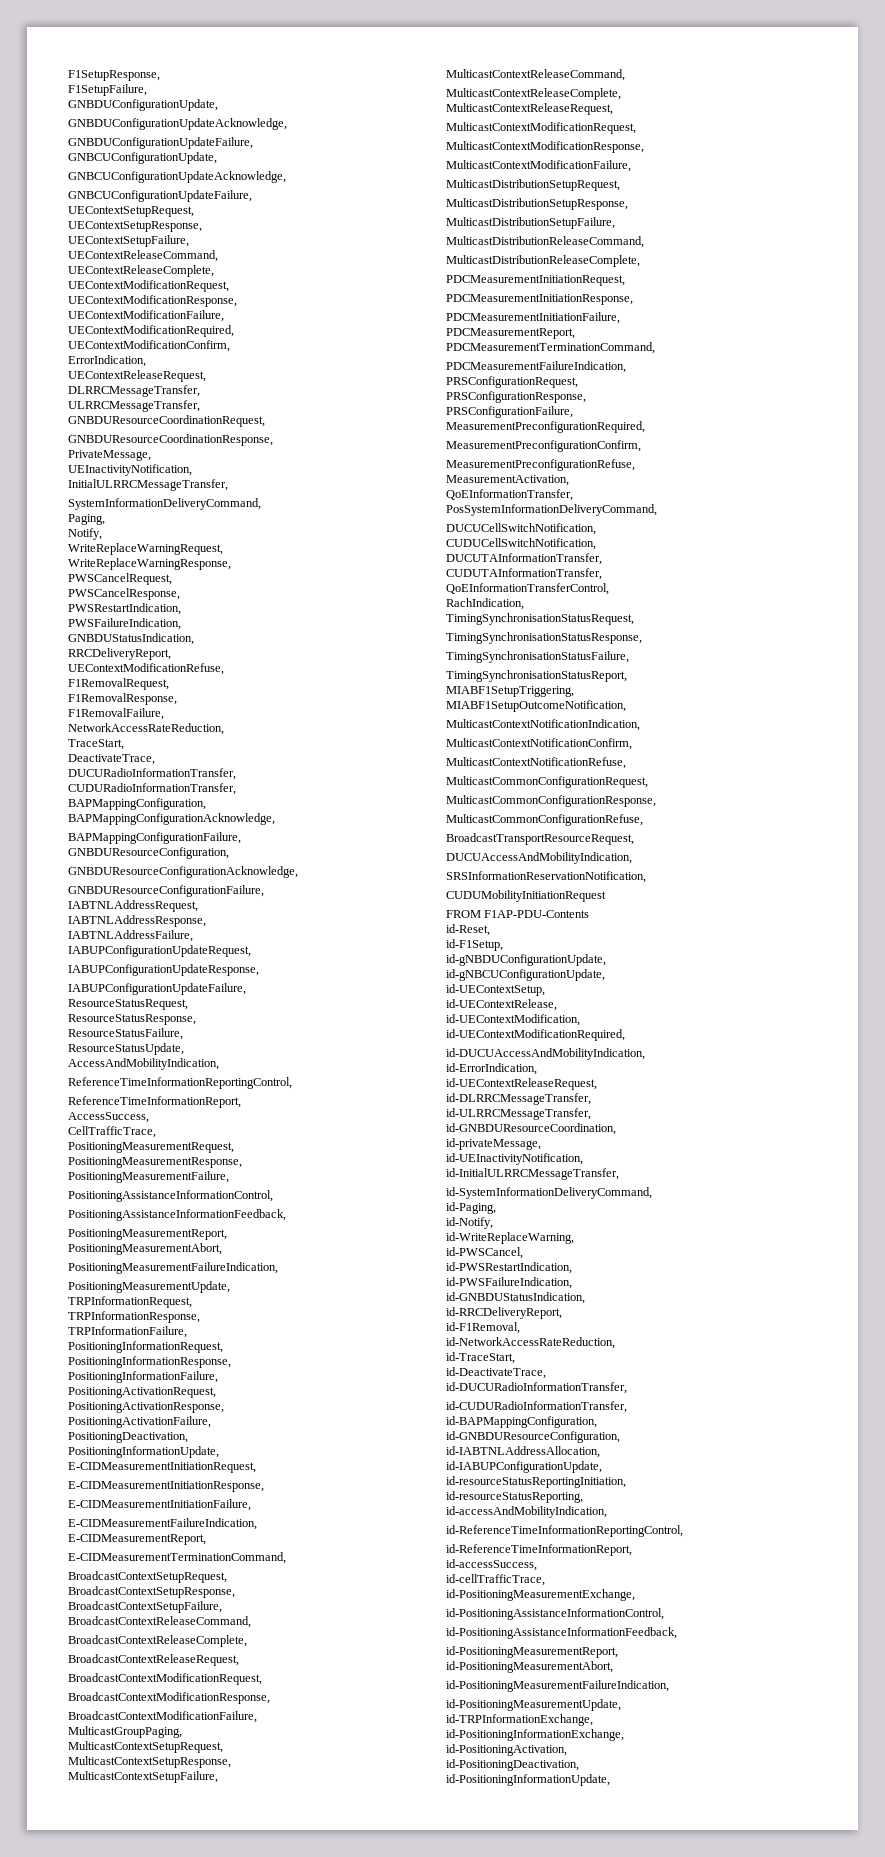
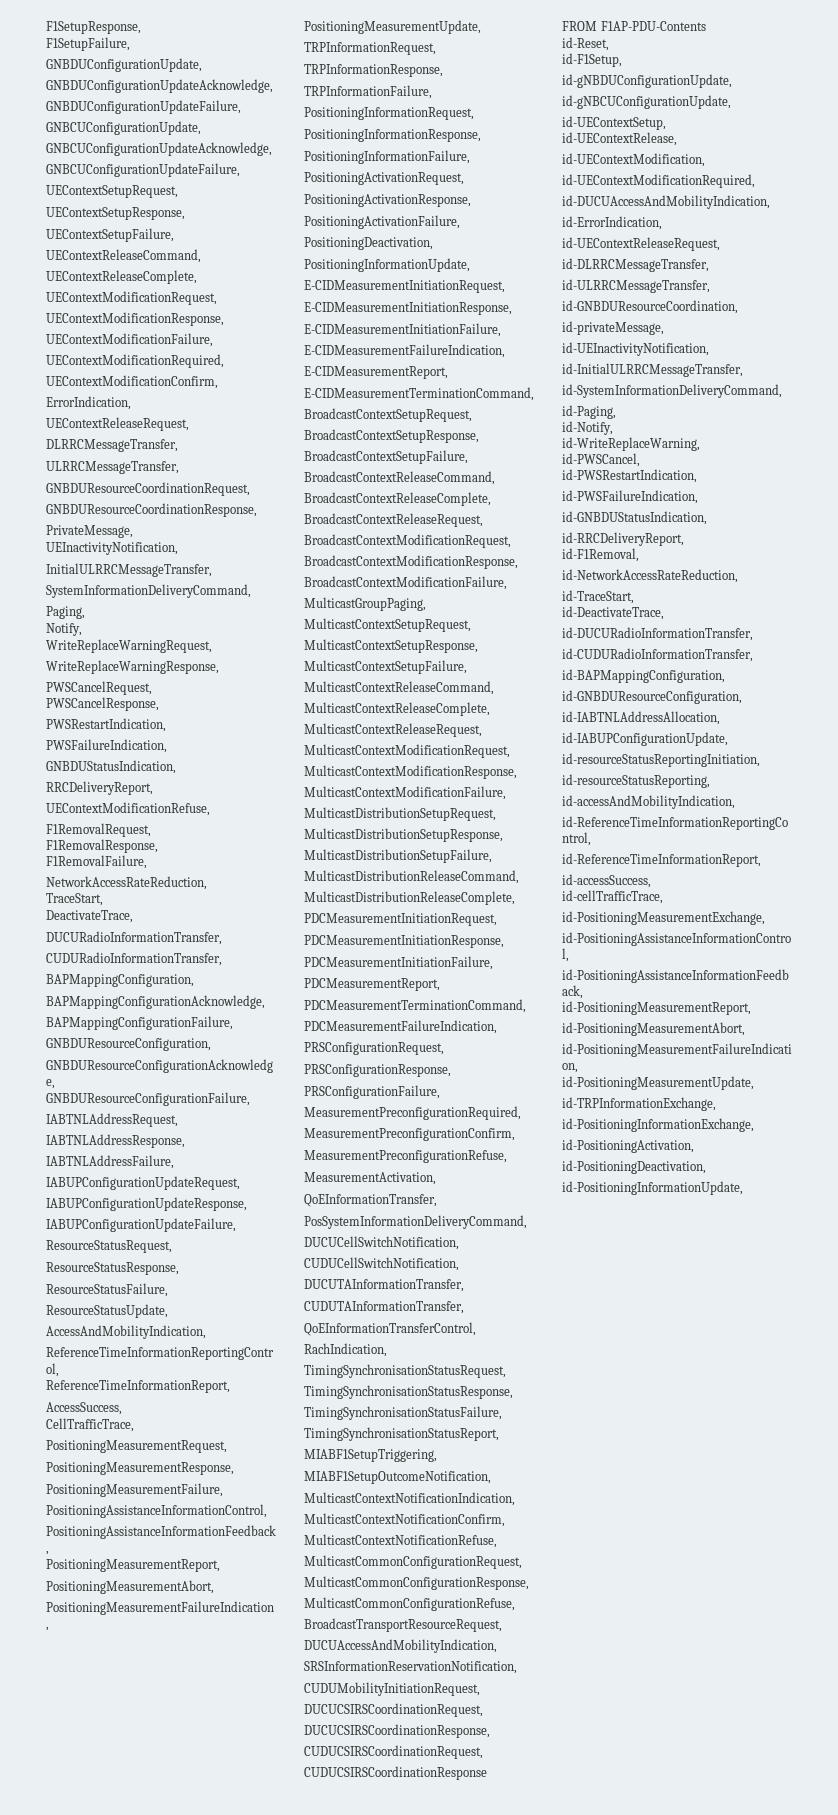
[446,890,606,902] CUDUMobilityInitiationRequest -> [304,1682,480,1696] [304,1703,483,1717] [304,1724,490,1738] [304,1745,483,1759] [304,1766,487,1780] CUDUMobilityInitiationRequest, // DUCUCSIRSCoordinationRequest, // DUCUCSIRSCoordinationResponse, // CUDUCSIRSCoordinationRequest, // CUDUCSIRSCoordinationResponse

